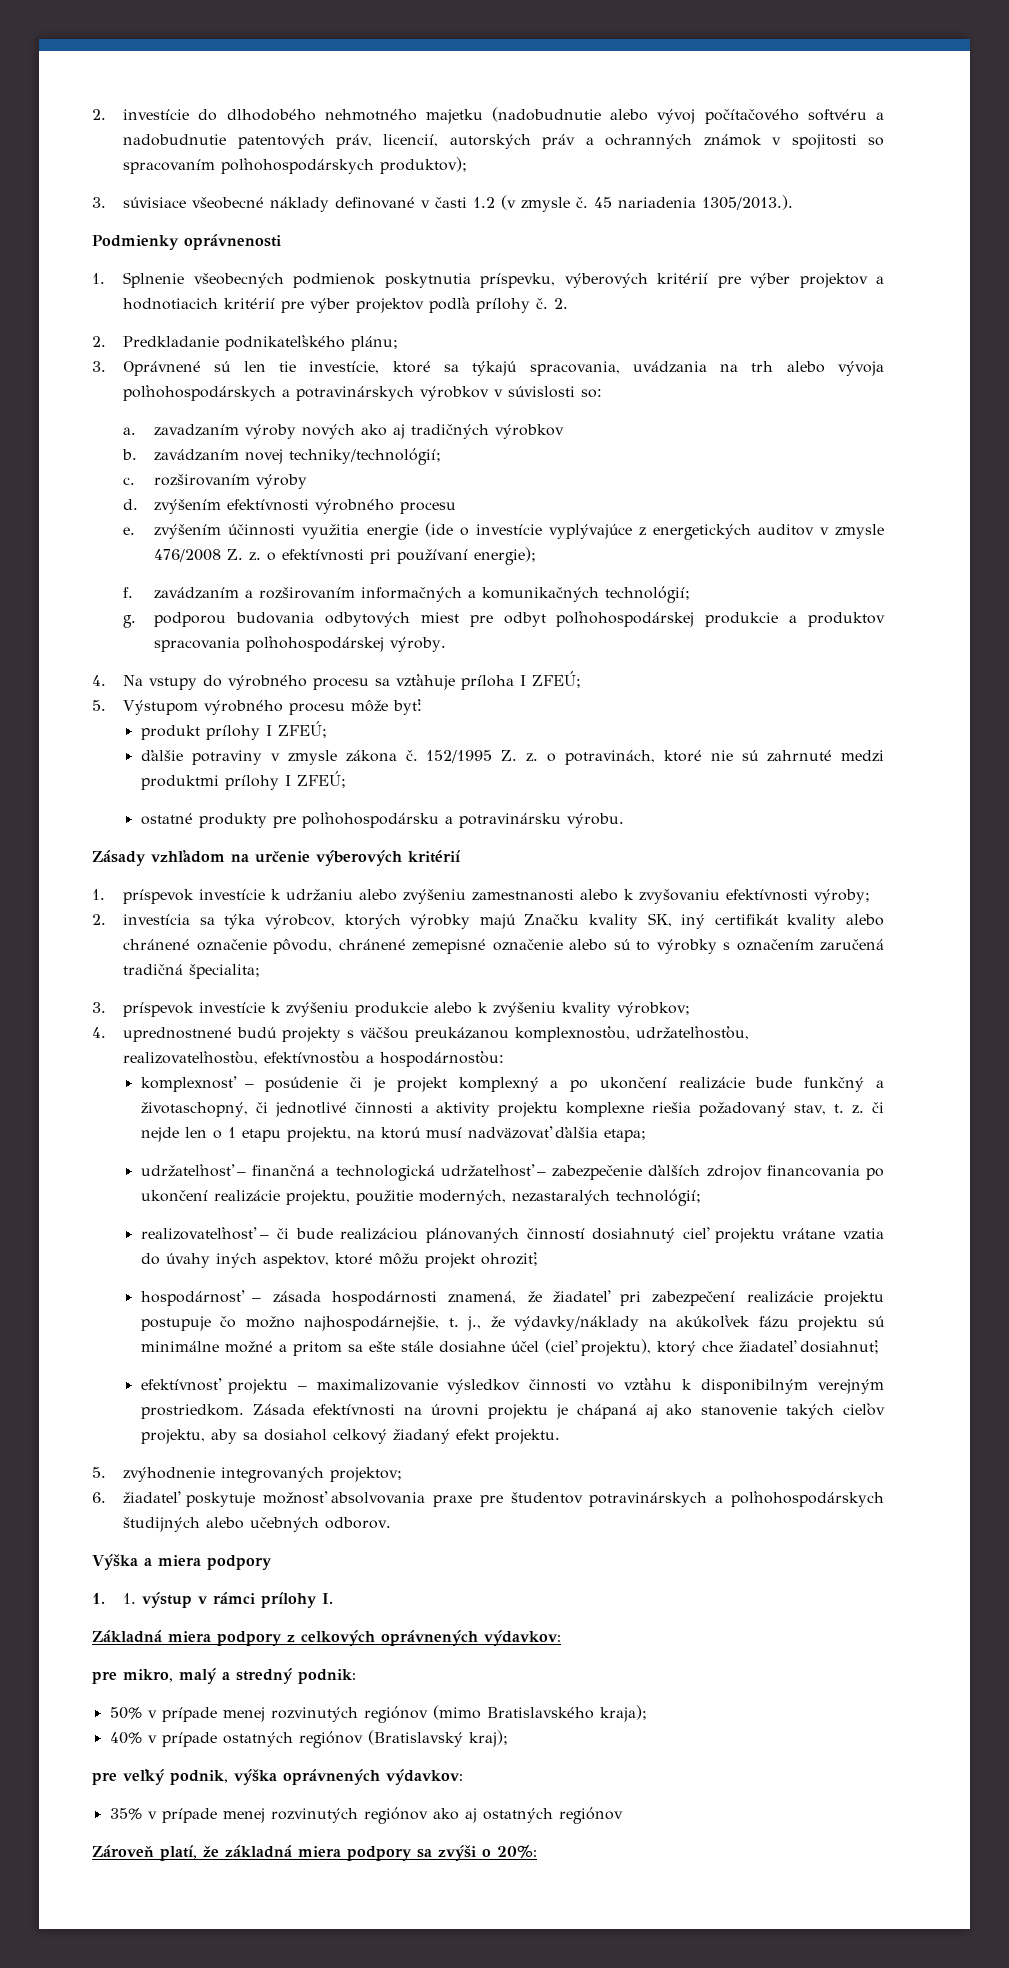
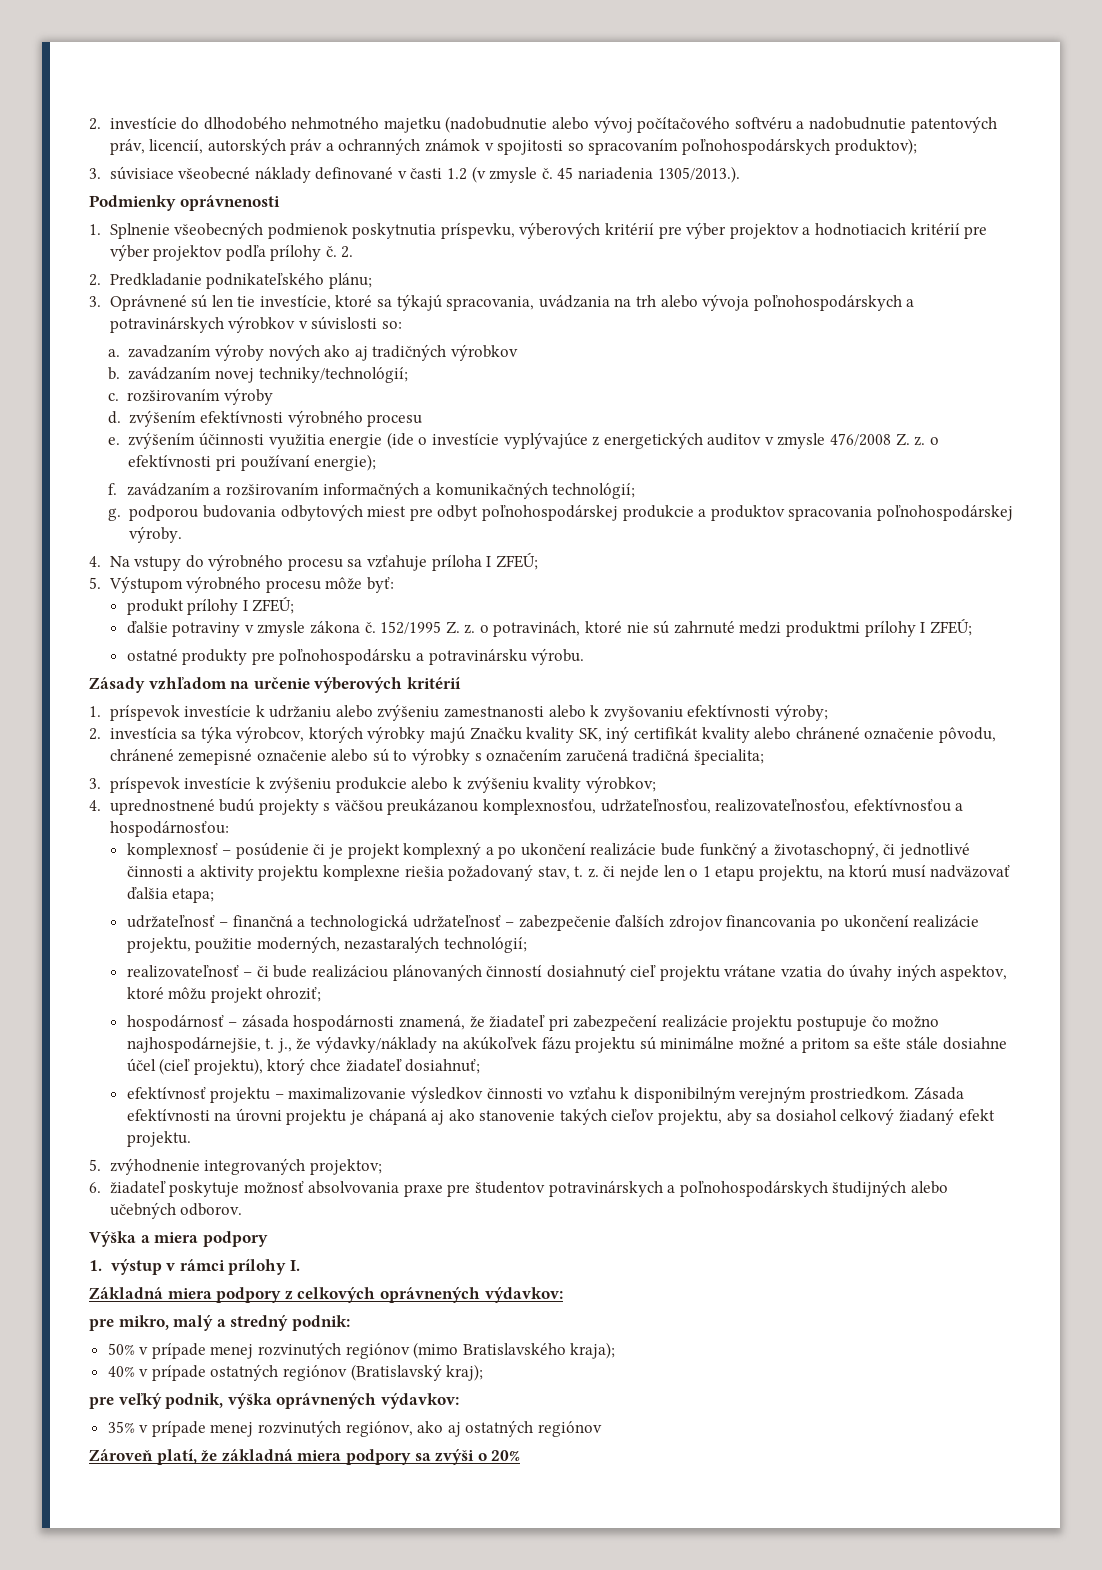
[123,1593,137,1604] 1. -> (102, 1265) none
[363,1807,428,1824] regiónov -> [345,1421,413,1437] regiónov,
[497,1845,537,1858] 20%: -> [491,1450,521,1461] 20%

